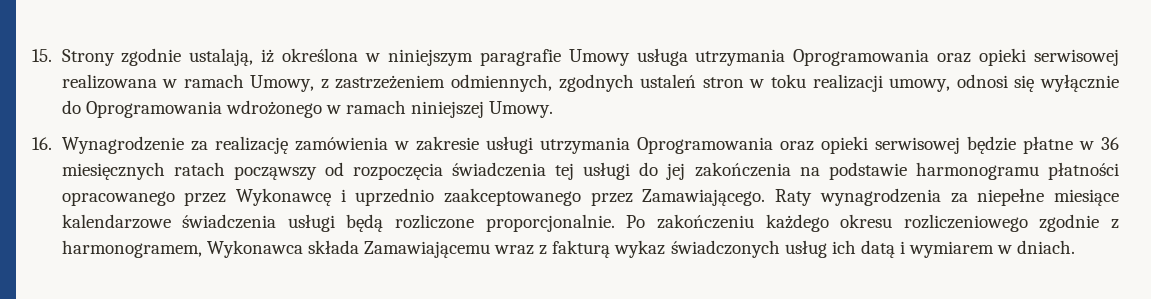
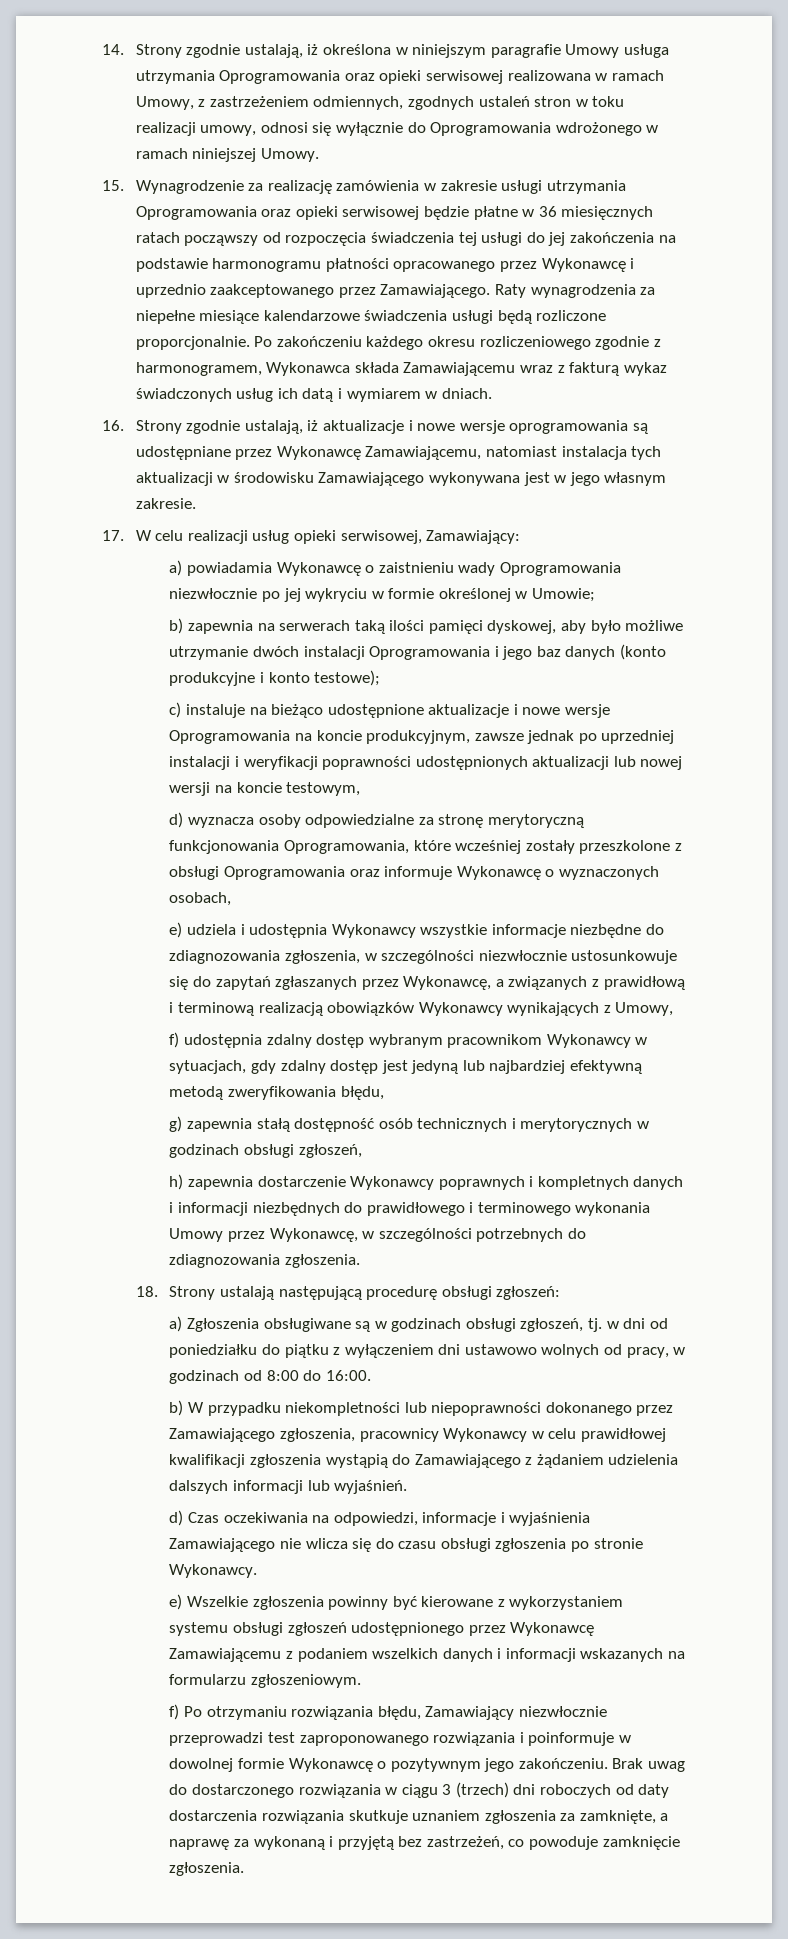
[32,49,52,62] 15. -> [102,44,124,55] 14.
[32,137,52,150] 16. -> [102,180,124,191] 15.
(1076, 247) none -> [102,420,648,434] [135,446,662,460] [135,472,667,486] [135,498,196,509] [102,530,521,544] [169,560,621,576] [169,588,596,602] [169,618,684,634] [169,644,667,660] [169,670,381,686] [169,702,611,718] [169,730,675,744] [169,756,683,770] [169,782,361,796] [169,812,584,828] [169,840,682,854] [169,866,659,880] [169,892,232,906] [169,922,665,938] [169,950,678,964] [169,976,685,990] [169,1002,674,1016] [169,1032,648,1048] [169,1060,643,1074] [169,1086,384,1100] [169,1116,650,1132] [169,1144,362,1158] [169,1174,684,1190] [169,1202,651,1216] [169,1228,586,1242] [169,1254,360,1268] [135,1286,561,1300] [169,1316,668,1332] [169,1344,686,1358] [169,1370,371,1384] [169,1400,674,1416] [169,1428,666,1442] [169,1454,679,1468] [169,1480,408,1494] [169,1510,591,1526] [169,1538,643,1552] [169,1564,258,1578] [169,1594,624,1610] [169,1622,595,1636] [169,1648,686,1662] [169,1674,361,1688] [169,1704,607,1720] [169,1732,631,1746] [169,1758,686,1772] [169,1782,670,1798] [169,1810,669,1824] [169,1836,680,1850] [169,1862,245,1876] // 16. Strony zgodnie ustalają, iż aktualizacje i nowe wersje oprogramowania są udostępniane przez Wykonawcę Zamawiającemu, natomiast instalacja tych aktualizacji w środowisku Zamawiającego wykonywana jest w jego własnym zakresie. // 17. W celu realizacji usług opieki serwisowej, Zamawiający: // a) powiadamia Wykonawcę o zaistnieniu wady Oprogramowania niezwłocznie po jej wykryciu w formie określonej w Umowie; // b) zapewnia na serwerach taką ilości pamięci dyskowej, aby było możliwe utrzymanie dwóch instalacji Oprogramowania i jego baz danych (konto produkcyjne i konto testowe); // c) instaluje na bieżąco udostępnione aktualizacje i nowe wersje Oprogramowania na koncie produkcyjnym, zawsze jednak po uprzedniej instalacji i weryfikacji poprawności udostępnionych aktualizacji lub nowej wersji na koncie testowym, // d) wyznacza osoby odpowiedzialne za stronę merytoryczną funkcjonowania Oprogramowania, które wcześniej zostały przeszkolone z obsługi Oprogramowania oraz informuje Wykonawcę o wyznaczonych osobach, // e) udziela i udostępnia Wykonawcy wszystkie informacje niezbędne do zdiagnozowania zgłoszenia, w szczególności niezwłocznie ustosunkowuje się do zapytań zgłaszanych przez Wykonawcę, a związanych z prawidłową i terminową realizacją obowiązków Wykonawcy wynikających z Umowy, // f) udostępnia zdalny dostęp wybranym pracownikom Wykonawcy w sytuacjach, gdy zdalny dostęp jest jedyną lub najbardziej efektywną metodą zweryfikowania błędu, // g) zapewnia stałą dostępność osób technicznych i merytorycznych w godzinach obsługi zgłoszeń, // h) zapewnia dostarczenie Wykonawcy poprawnych i kompletnych danych i informacji niezbędnych do prawidłowego i terminowego wykonania Umowy przez Wykonawcę, w szczególności potrzebnych do zdiagnozowania zgłoszenia. // 18. Strony ustalają następującą procedurę obsługi zgłoszeń: // a) Zgłoszenia obsługiwane są w godzinach obsługi zgłoszeń, tj. w dni od poniedziałku do piątku z wyłączeniem dni ustawowo wolnych od pracy, w godzinach od 8:00 do 16:00. // b) W przypadku niekompletności lub niepoprawności dokonanego przez Zamawiającego zgłoszenia, pracownicy Wykonawcy w celu prawidłowej kwalifikacji zgłoszenia wystąpią do Zamawiającego z żądaniem udzielenia dalszych informacji lub wyjaśnień. // d) Czas oczekiwania na odpowiedzi, informacje i wyjaśnienia Zamawiającego nie wlicza się do czasu obsługi zgłoszenia po stronie Wykonawcy. // e) Wszelkie zgłoszenia powinny być kierowane z wykorzystaniem systemu obsługi zgłoszeń udostępnionego przez Wykonawcę Zamawiającemu z podaniem wszelkich danych i informacji wskazanych na formularzu zgłoszeniowym. // f) Po otrzymaniu rozwiązania błędu, Zamawiający niezwłocznie przeprowadzi test zaproponowanego rozwiązania i poinformuje w dowolnej formie Wykonawcę o pozytywnym jego zakończeniu. Brak uwag do dostarczonego rozwiązania w ciągu 3 (trzech) dni roboczych od daty dostarczenia rozwiązania skutkuje uznaniem zgłoszenia za zamknięte, a naprawę za wykonaną i przyjętą bez zastrzeżeń, co powoduje zamknięcie zgłoszenia.

